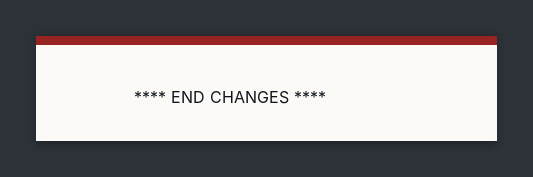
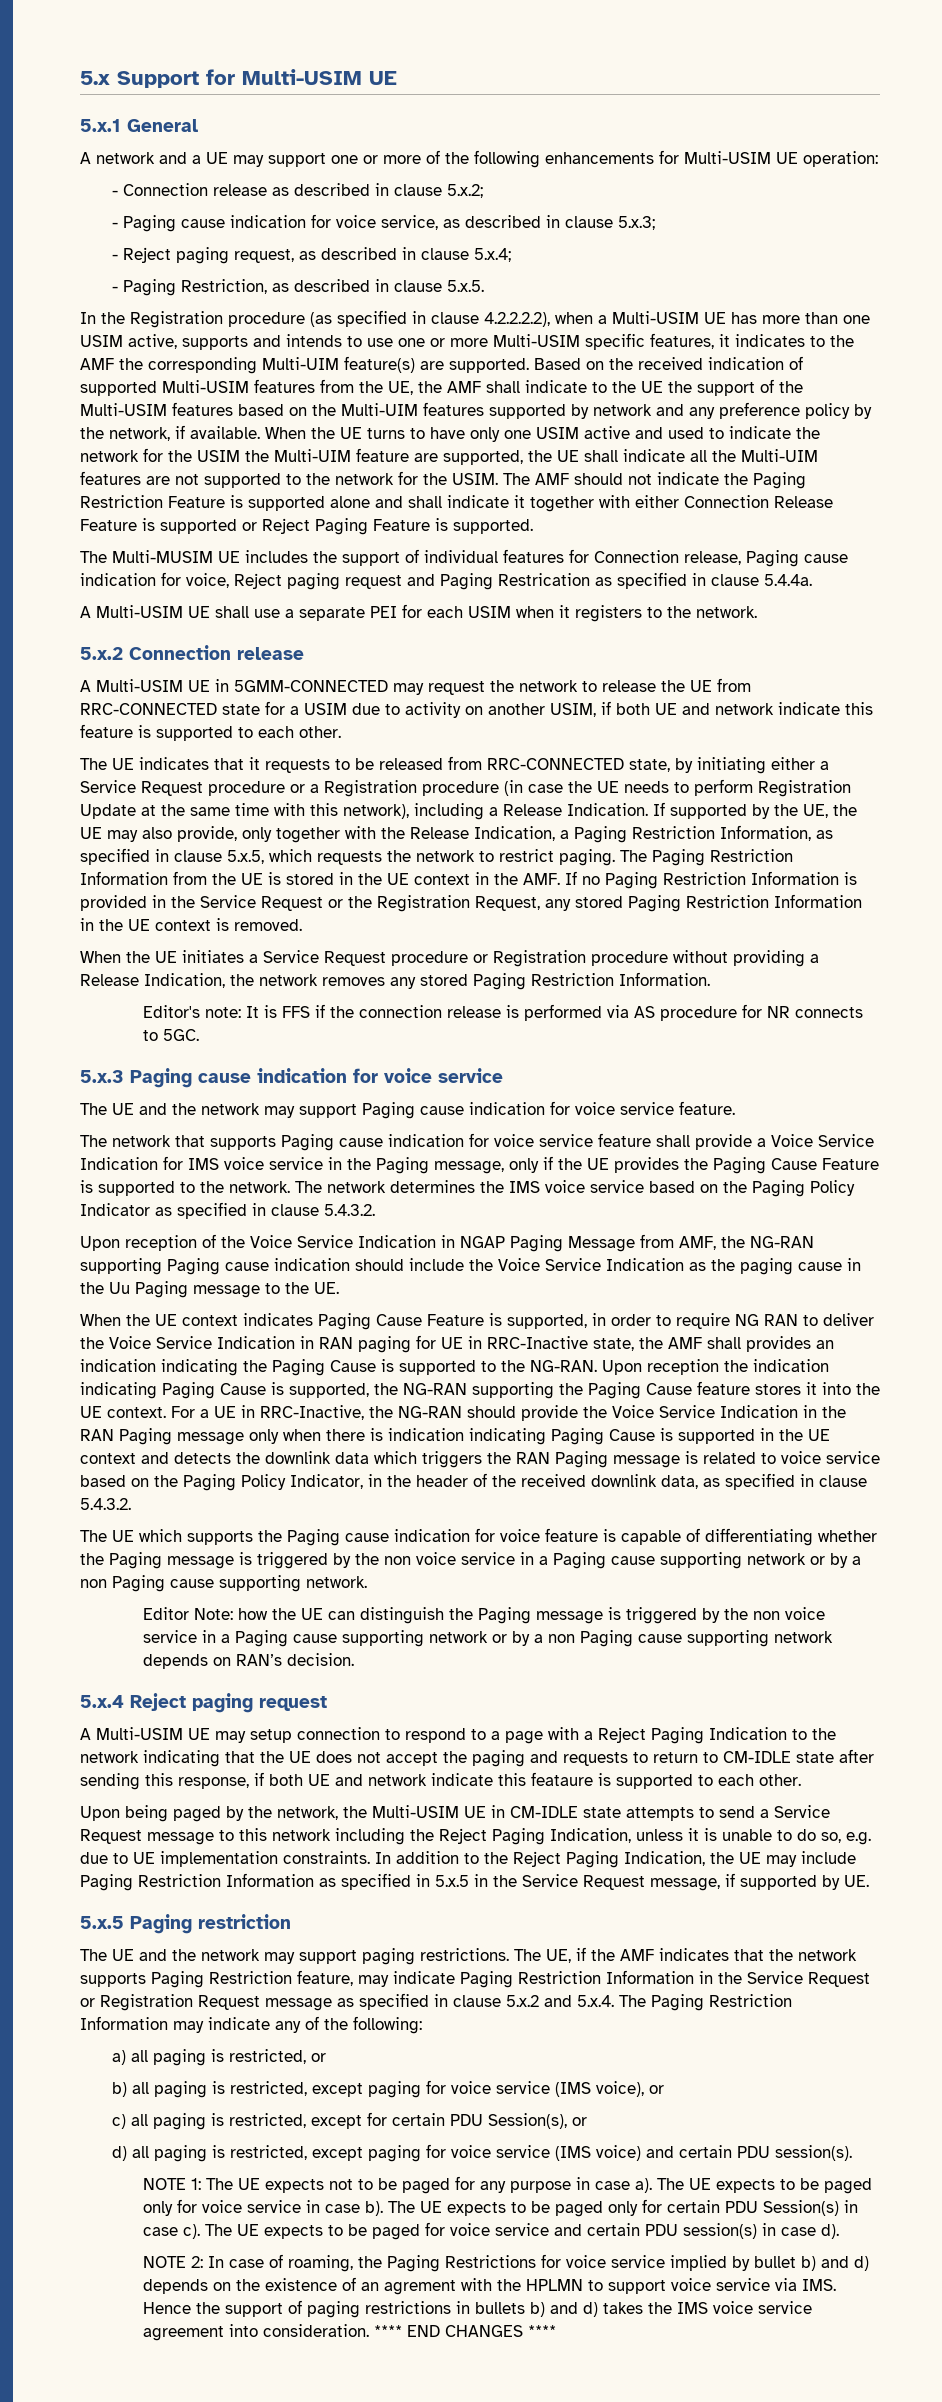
(134, 97) none -> [80,69,397,88] [80,119,198,132] [80,150,878,168] [111,183,483,198] [111,214,655,232] [111,247,511,264] [111,279,484,296] [80,310,870,328] [80,333,854,350] [80,356,803,374] [80,379,803,396] [80,402,872,419] [80,425,820,442] [80,448,818,465] [80,471,806,489] [80,495,833,512] [80,518,533,535] [80,549,848,567] [80,572,812,590] [80,604,757,622] [80,645,304,660] [80,678,751,695] [80,701,873,718] [80,724,341,741] [80,756,829,774] [80,779,851,797] [80,802,857,820] [80,825,833,843] [80,848,793,866] [80,871,857,889] [80,894,862,912] [80,918,302,931] [80,950,819,967] [80,972,710,990] [143,1004,864,1021] [143,1029,200,1041] [80,1068,503,1088] [80,1101,735,1119] [80,1133,874,1151] [80,1156,879,1174] [80,1180,855,1197] [80,1202,375,1219] [80,1234,814,1252] [80,1258,861,1275] [80,1281,339,1298] [80,1313,874,1330] [80,1335,834,1353] [80,1359,829,1376] [80,1381,880,1399] [80,1405,846,1421] [80,1428,830,1445] [80,1451,880,1468] [80,1473,867,1491] [80,1498,131,1510] [80,1528,877,1546] [80,1552,861,1569] [80,1575,367,1592] [143,1607,826,1624] [143,1630,834,1647] [143,1653,355,1669] [80,1693,327,1713] [80,1727,836,1744] [80,1749,874,1767] [80,1772,801,1790] [80,1805,830,1822] [80,1828,871,1845] [80,1851,856,1868] [80,1873,869,1891] [80,1914,291,1934] [80,1947,857,1965] [80,1970,870,1988] [80,1993,792,2011] [80,2016,422,2034] [111,2049,326,2066] [111,2080,664,2098] [111,2112,587,2130] [111,2144,852,2162] [143,2176,873,2194] [143,2199,859,2217] [143,2222,840,2240] [143,2254,870,2272] [143,2277,837,2295] [143,2300,813,2318] [143,2324,370,2341] 5.x Support for Multi-USIM UE // 5.x.1 General // A network and a UE may support one or more of the following enhancements for Multi-USIM UE operation: // - Connection release as described in clause 5.x.2; // - Paging cause indication for voice service, as described in clause 5.x.3; // - Reject paging request, as described in clause 5.x.4; // - Paging Restriction, as described in clause 5.x.5. // In the Registration procedure (as specified in clause 4.2.2.2.2), when a Multi-USIM UE has more than one USIM active, supports and intends to use one or more Multi-USIM specific features, it indicates to the AMF the corresponding Multi-UIM feature(s) are supported. Based on the received indication of supported Multi-USIM features from the UE, the AMF shall indicate to the UE the support of the Multi-USIM features based on the Multi-UIM features supported by network and any preference policy by the network, if available. When the UE turns to have only one USIM active and used to indicate the network for the USIM the Multi-UIM feature are supported, the UE shall indicate all the Multi-UIM features are not supported to the network for the USIM. The AMF should not indicate the Paging Restriction Feature is supported alone and shall indicate it together with either Connection Release Feature is supported or Reject Paging Feature is supported. // The Multi-MUSIM UE includes the support of individual features for Connection release, Paging cause indication for voice, Reject paging request and Paging Restrication as specified in clause 5.4.4a. // A Multi-USIM UE shall use a separate PEI for each USIM when it registers to the network. // 5.x.2 Connection release // A Multi-USIM UE in 5GMM-CONNECTED may request the network to release the UE from RRC-CONNECTED state for a USIM due to activity on another USIM, if both UE and network indicate this feature is supported to each other. // The UE indicates that it requests to be released from RRC-CONNECTED state, by initiating either a Service Request procedure or a Registration procedure (in case the UE needs to perform Registration Update at the same time with this network), including a Release Indication. If supported by the UE, the UE may also provide, only together with the Release Indication, a Paging Restriction Information, as specified in clause 5.x.5, which requests the network to restrict paging. The Paging Restriction Information from the UE is stored in the UE context in the AMF. If no Paging Restriction Information is provided in the Service Request or the Registration Request, any stored Paging Restriction Information in the UE context is removed. // When the UE initiates a Service Request procedure or Registration procedure without providing a Release Indication, the network removes any stored Paging Restriction Information. // Editor's note: It is FFS if the connection release is performed via AS procedure for NR connects to 5GC. // 5.x.3 Paging cause indication for voice service // The UE and the network may support Paging cause indication for voice service feature. // The network that supports Paging cause indication for voice service feature shall provide a Voice Service Indication for IMS voice service in the Paging message, only if the UE provides the Paging Cause Feature is supported to the network. The network determines the IMS voice service based on the Paging Policy Indicator as specified in clause 5.4.3.2. // Upon reception of the Voice Service Indication in NGAP Paging Message from AMF, the NG-RAN supporting Paging cause indication should include the Voice Service Indication as the paging cause in the Uu Paging message to the UE. // When the UE context indicates Paging Cause Feature is supported, in order to require NG RAN to deliver the Voice Service Indication in RAN paging for UE in RRC-Inactive state, the AMF shall provides an indication indicating the Paging Cause is supported to the NG-RAN. Upon reception the indication indicating Paging Cause is supported, the NG-RAN supporting the Paging Cause feature stores it into the UE context. For a UE in RRC-Inactive, the NG-RAN should provide the Voice Service Indication in the RAN Paging message only when there is indication indicating Paging Cause is supported in the UE context and detects the downlink data which triggers the RAN Paging message is related to voice service based on the Paging Policy Indicator, in the header of the received downlink data, as specified in clause 5.4.3.2. // The UE which supports the Paging cause indication for voice feature is capable of differentiating whether the Paging message is triggered by the non voice service in a Paging cause supporting network or by a non Paging cause supporting network. // Editor Note: how the UE can distinguish the Paging message is triggered by the non voice service in a Paging cause supporting network or by a non Paging cause supporting network depends on RAN’s decision. // 5.x.4 Reject paging request // A Multi-USIM UE may setup connection to respond to a page with a Reject Paging Indication to the network indicating that the UE does not accept the paging and requests to return to CM-IDLE state after sending this response, if both UE and network indicate this feataure is supported to each other. // Upon being paged by the network, the Multi-USIM UE in CM-IDLE state attempts to send a Service Request message to this network including the Reject Paging Indication, unless it is unable to do so, e.g. due to UE implementation constraints. In addition to the Reject Paging Indication, the UE may include Paging Restriction Information as specified in 5.x.5 in the Service Request message, if supported by UE. // 5.x.5 Paging restriction // The UE and the network may support paging restrictions. The UE, if the AMF indicates that the network supports Paging Restriction feature, may indicate Paging Restriction Information in the Service Request or Registration Request message as specified in clause 5.x.2 and 5.x.4. The Paging Restriction Information may indicate any of the following: // a) all paging is restricted, or // b) all paging is restricted, except paging for voice service (IMS voice), or // c) all paging is restricted, except for certain PDU Session(s), or // d) all paging is restricted, except paging for voice service (IMS voice) and certain PDU session(s). // NOTE 1: The UE expects not to be paged for any purpose in case a). The UE expects to be paged only for voice service in case b). The UE expects to be paged only for certain PDU Session(s) in case c). The UE expects to be paged for voice service and certain PDU session(s) in case d). // NOTE 2: In case of roaming, the Paging Restrictions for voice service implied by bullet b) and d) depends on the existence of an agrement with the HPLMN to support voice service via IMS. Hence the support of paging restrictions in bullets b) and d) takes the IMS voice service agreement into consideration.

